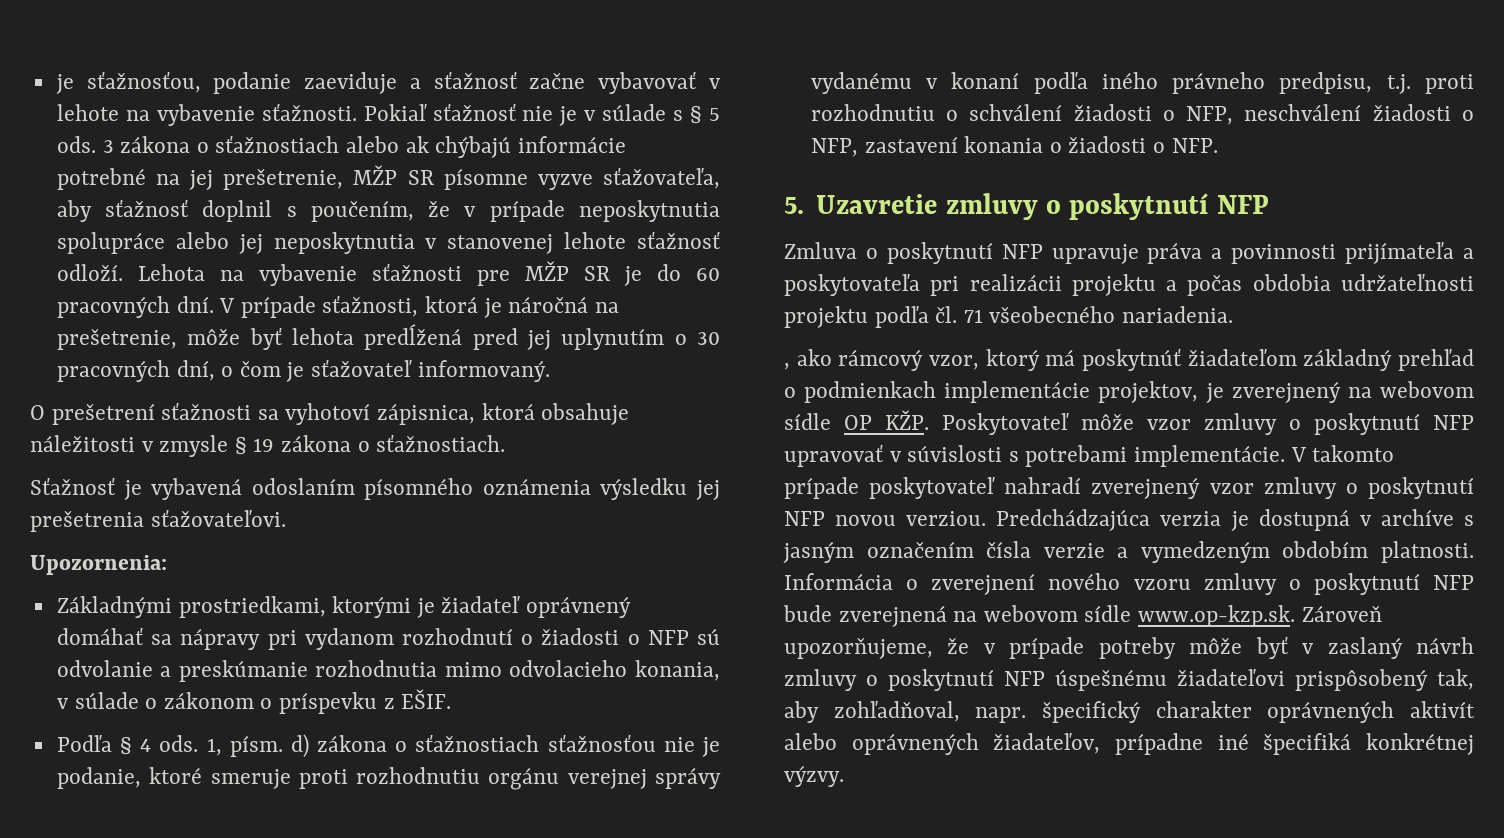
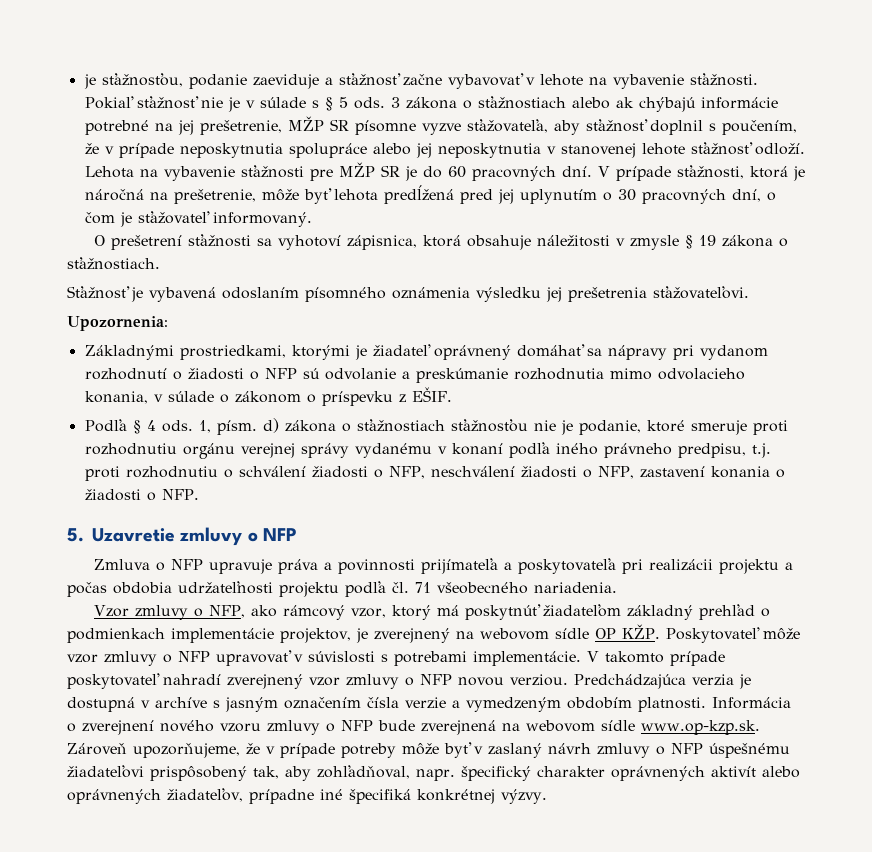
[1069,193,1209,220] poskytnutí -> (258, 537) none
[886,242,993,264] poskytnutí -> (166, 566) none
[784,363,790,370] , -> [94,605,246,620] Vzor zmluvy o NFP,
[1314,413,1420,435] poskytnutí -> (172, 658) none
[1368,477,1474,499] poskytnutí -> (414, 681) none
[1313,573,1420,595] poskytnutí -> (335, 727) none
[888,669,994,691] poskytnutí -> (665, 750) none

